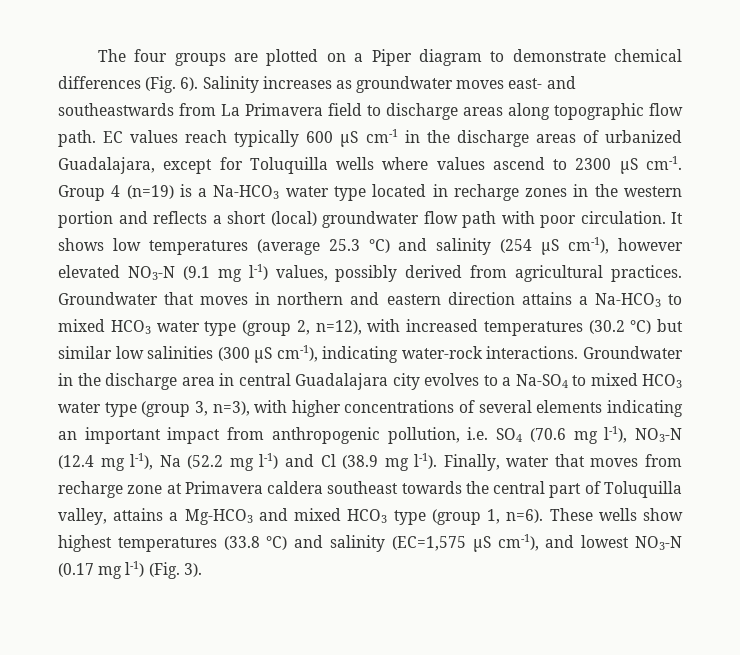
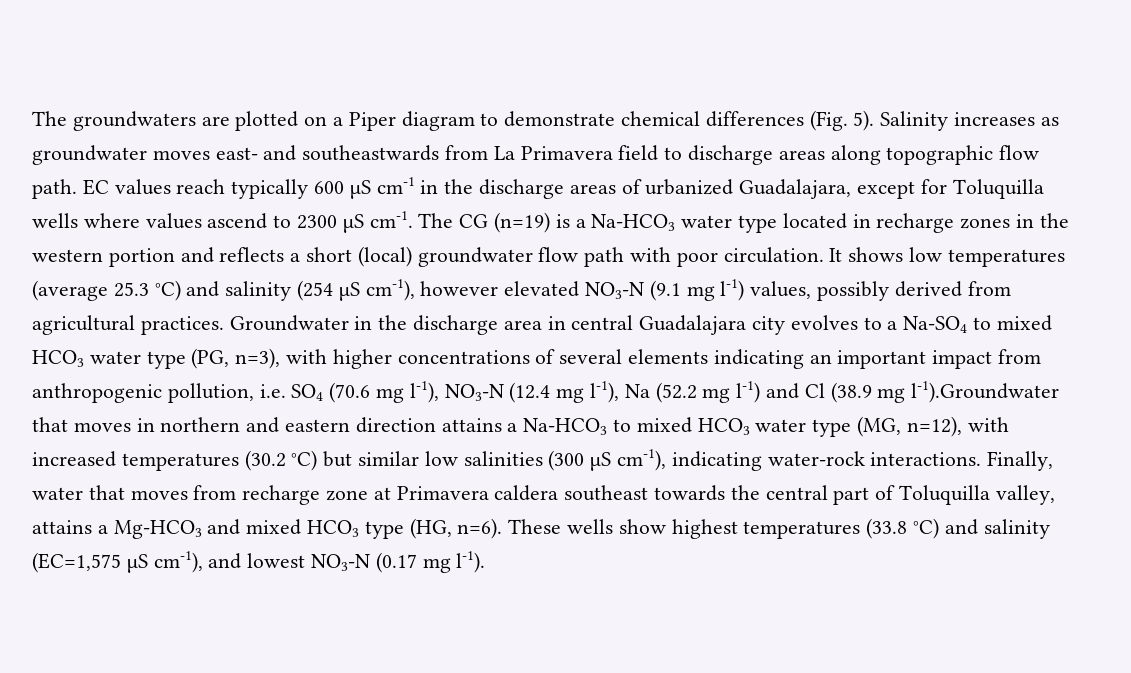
[97,49,226,66] The four groups -> [32,111,196,131] The groundwaters
[180,77,199,91] 6). -> [853,110,875,131] 5).
[58,185,121,201] Group 4 -> [418,213,489,228] The CG
[164,292,683,307] [58,319,683,336] [58,345,683,363] that moves in northern and eastern direction attains a Na-HCO3 to mixed HCO3 water type (group 2, n=12), with increased temperatures (30.2 °C) but similar low salinities (300 µS cm-1), indicating water-rock interactions. Groundwater -> (349, 323) none
[141,401,208,417] (group 3, -> [191,348,230,369] (PG,
[414,453,438,469] l-1). -> [911,381,1060,403] [32,416,1009,437] [32,449,982,471] l-1).Groundwater that moves in northern and eastern direction attains a Na-HCO3 to mixed HCO3 water type (MG, n=12), with increased temperatures (30.2 °C) but similar low salinities (300 µS cm-1), indicating water-rock interactions.
[431,509,501,525] (group 1, -> [409,518,452,539] (HG,
[125,561,202,579] l-1) (Fig. 3). -> [456,551,486,573] l-1).

